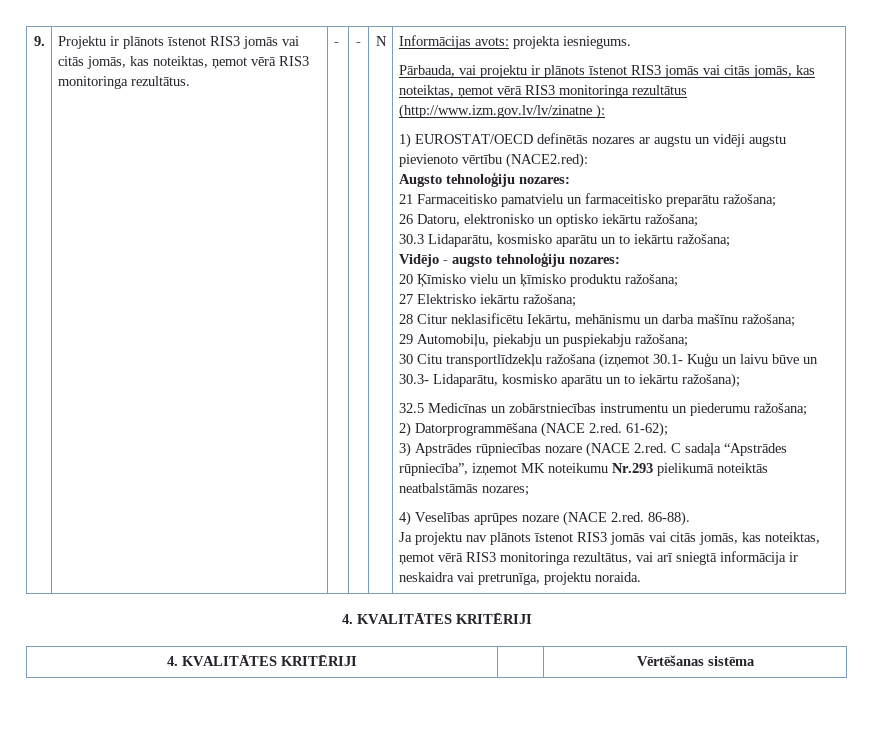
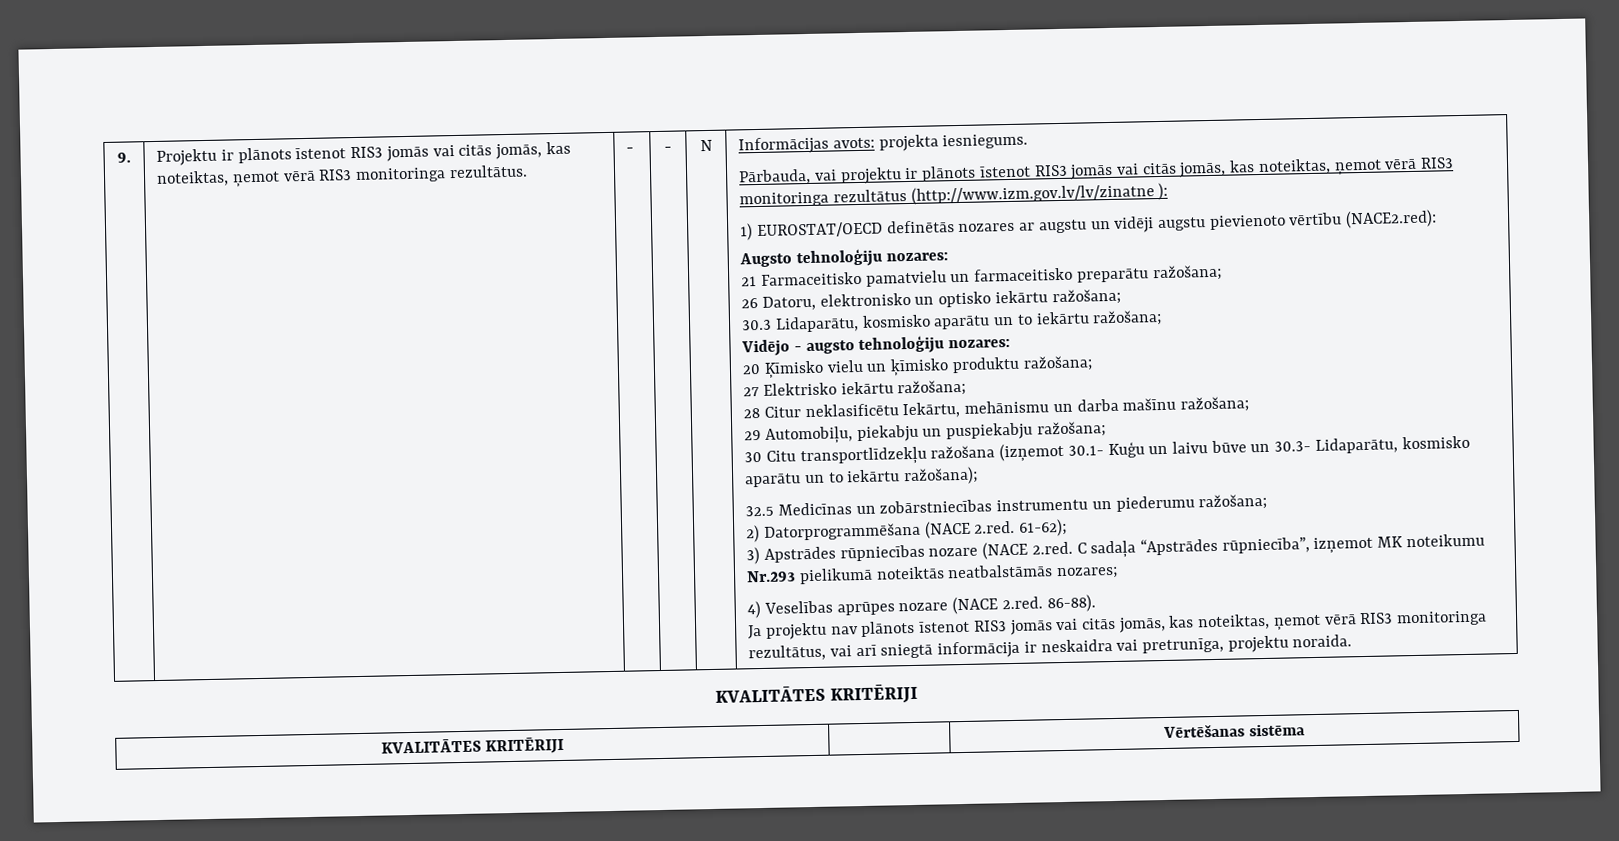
[341,614,353,624] 4. -> (1353, 641) none
[167,656,178,666] 4. -> (919, 694) none

